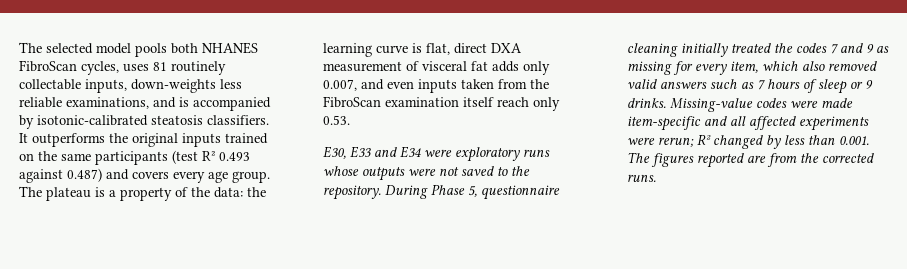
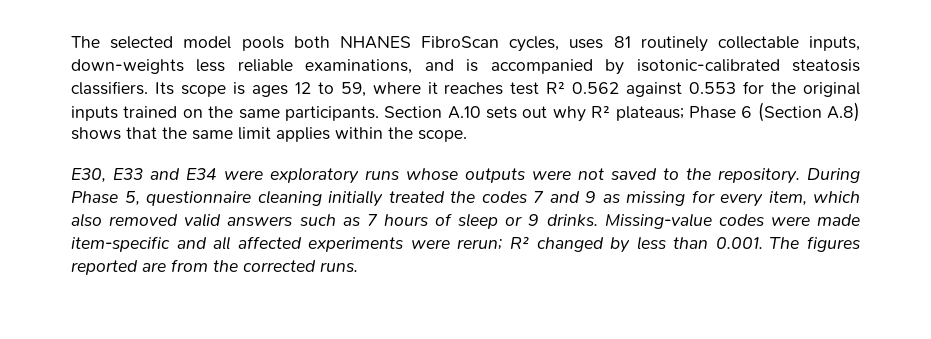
[19,133,105,147] It outperforms -> [154,81,765,97] Its scope is ages 12 to 59, where it reaches test R² 0.562 against 0.553 for
[95,150,250,165] [19,168,270,183] [19,186,266,201] [323,43,522,57] [323,61,550,75] [323,79,549,93] [323,96,560,111] [323,115,350,125] participants (test R² 0.493 against 0.487) and covers every age group. The plateau is a property of the data: the learning curve is flat, direct DXA measurement of visceral fat adds only 0.007, and even inputs taken from the FibroScan examination itself reach only 0.53. -> [284,102,860,122] [71,127,467,142] participants. Section A.10 sets out why R² plateaus; Phase 6 (Section A.8) shows that the same limit applies within the scope.

